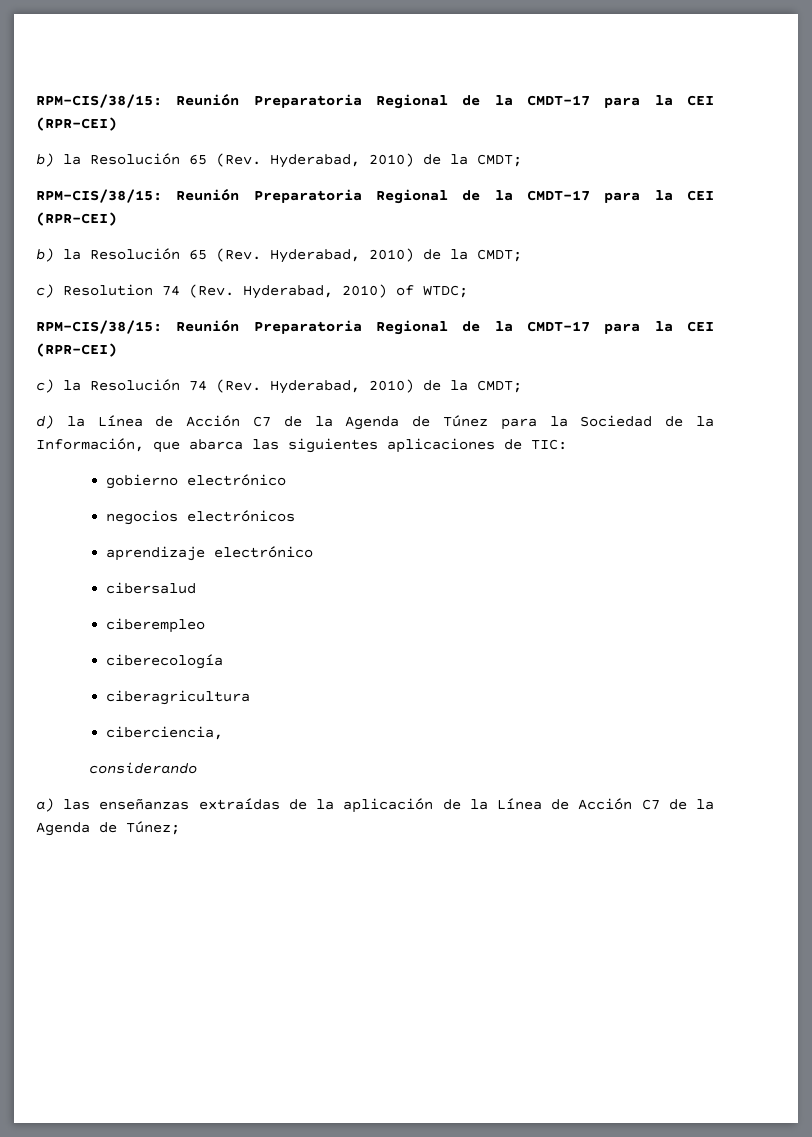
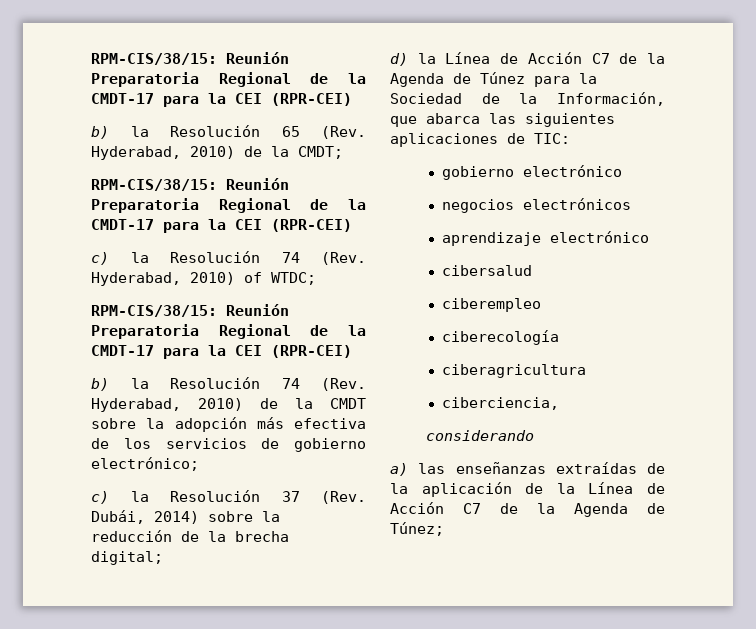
[36,248,522,263] [36,284,153,298] b) la Resolución 65 (Rev. Hyderabad, 2010) de la CMDT; // c) Resolution -> [91,251,260,265] c) la Resolución
[36,379,54,393] c) -> [91,378,109,391] b)
[477,380,522,393] CMDT; -> [330,398,366,409] [91,417,366,432] [91,438,366,452] [91,457,199,471] [91,490,366,504] [91,510,280,524] [91,530,289,542] [91,551,163,565] CMDT sobre la adopción más efectiva de los servicios de gobierno electrónico; // c) la Resolución 37 (Rev. Dubái, 2014) sobre la reducción de la brecha digital;

